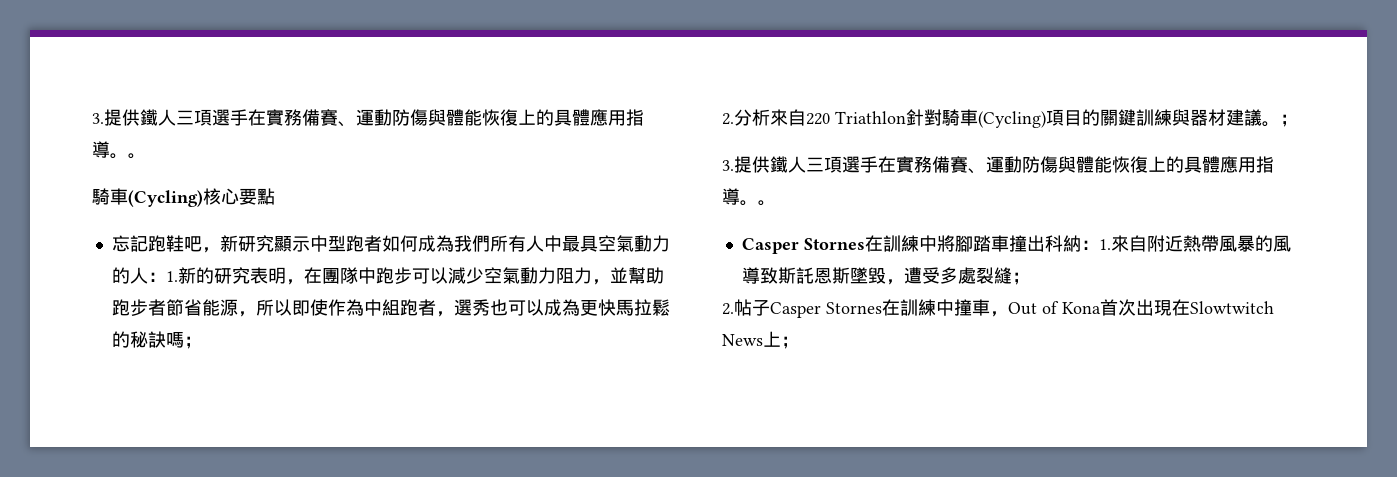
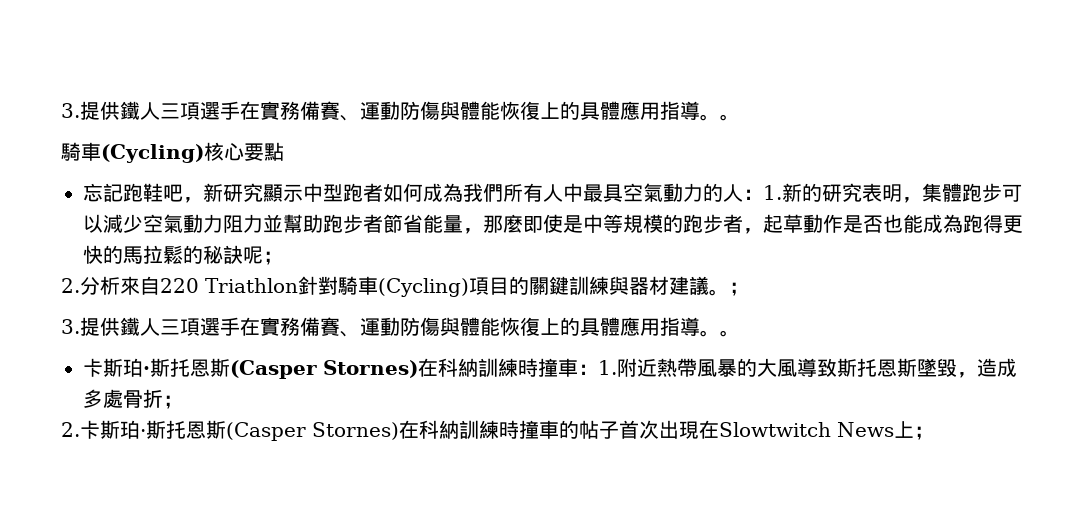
[303,267,376,284] 在團隊中 -> [922,183,962,202] 集體
[591,279,610,285] ， -> (263, 223) none
[219,299,616,317] 源，所以即使作為中組跑者，選秀也可以成為更快 -> [443,214,1023,234] [83,245,123,264] 量，那麼即使是中等規模的跑步者，起草動作是否也能成為跑得更快的
[165,332,184,348] 嗎 -> [243,246,263,264] 呢
[741,235,1147,254] Casper Stornes在訓練中將腳踏車撞出科納：1.來自 -> [83,358,617,379] 卡斯珀·斯托恩斯(Casper Stornes)在科納訓練時撞車：1.
(1273, 243) none -> [757,358,777,377] 大
[795,267,814,284] 託 -> [857,358,877,377] 托
[903,267,1030,285] [722,299,1101,318] 遭受多處裂縫； // 2.帖子Casper Stornes在訓練中撞車，Out of Kona -> [977,358,1017,377] [83,389,183,409] [61,420,619,441] 造成多處骨折； // 2.卡斯珀·斯托恩斯(Casper Stornes)在科納訓練時撞車的帖子

